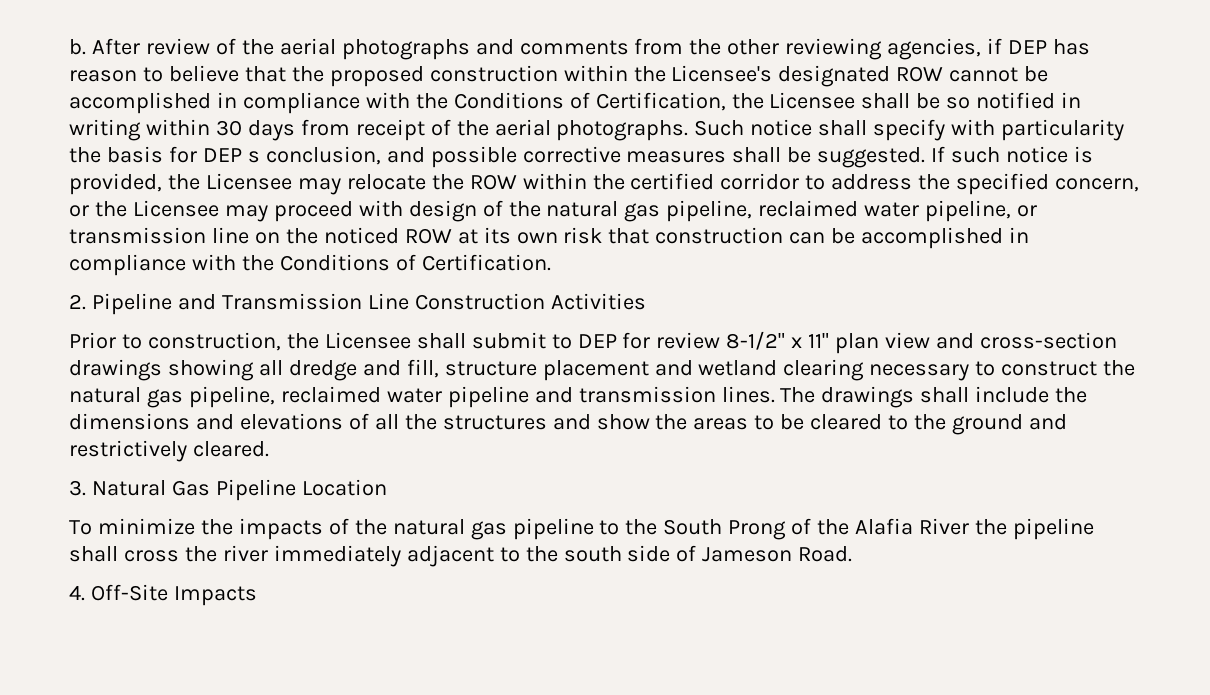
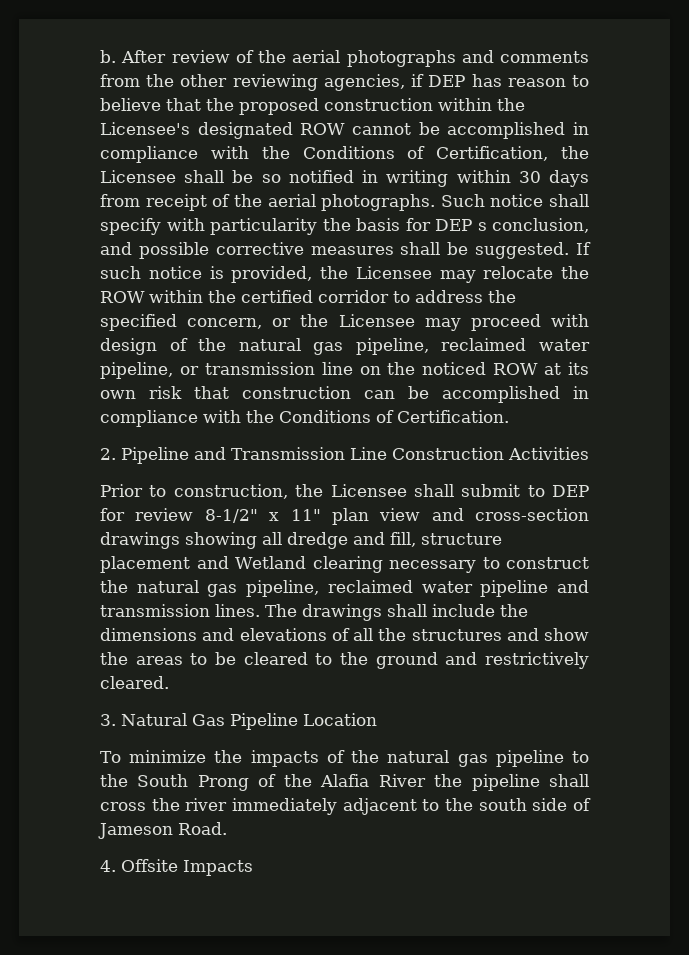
[698,360,778,376] wetland -> [235,556,307,569] Wetland
[90,584,168,601] Off-Site -> [121,859,178,872] Offsite

